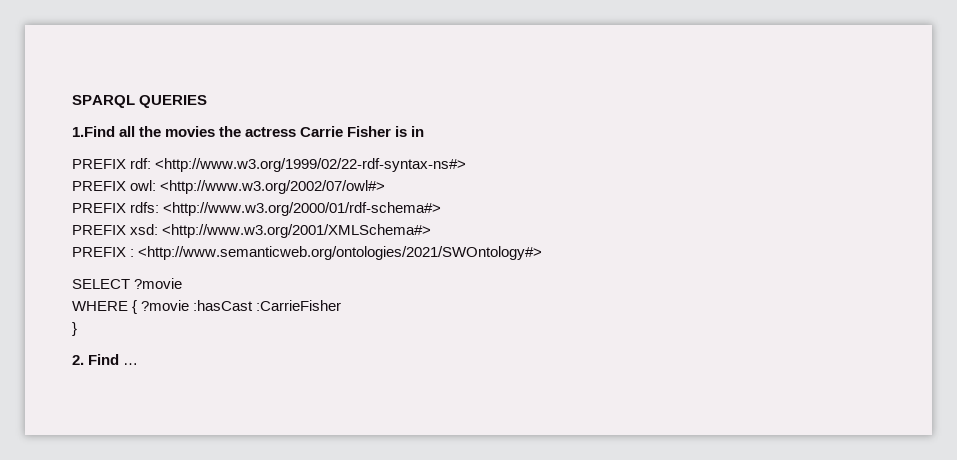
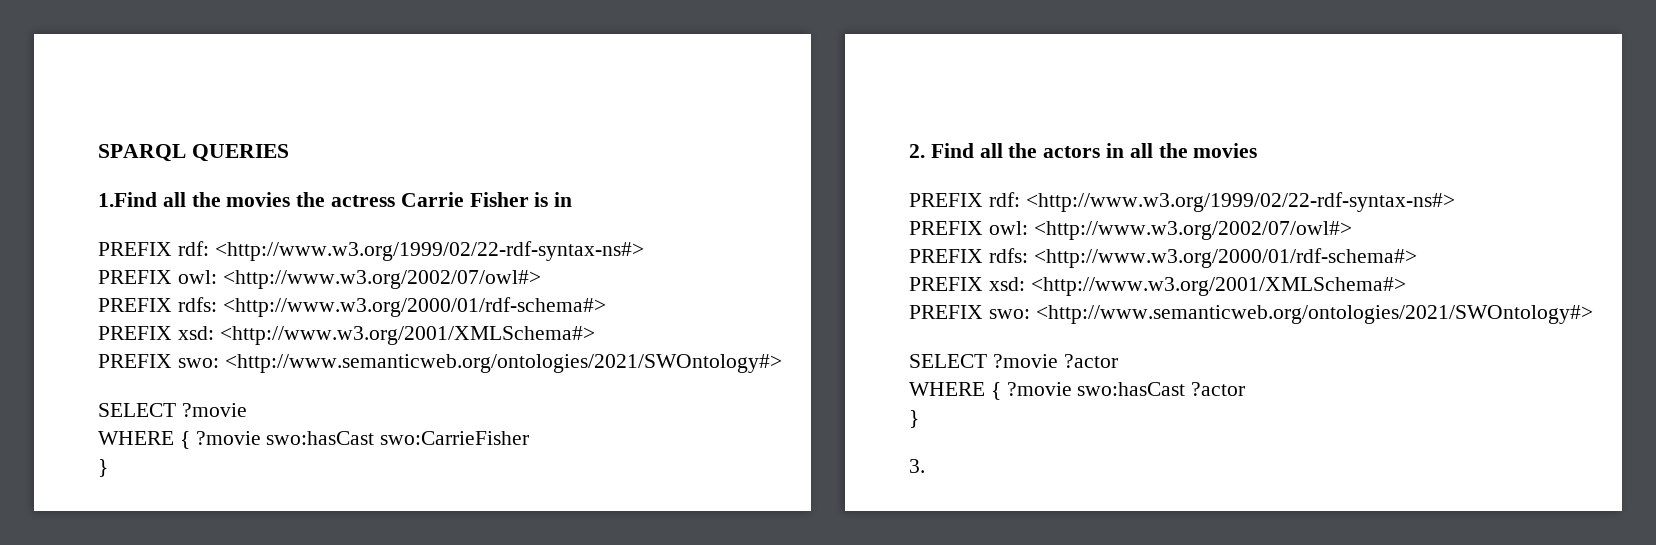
[130,249,135,257] : -> [177,358,219,368] swo:
[193,300,342,311] :hasCast :CarrieFisher -> [266,431,530,445] swo:hasCast swo:CarrieFisher
[123,363,139,365] … -> [979,143,1258,158] [909,192,1455,212] [909,221,1352,240] [909,248,1417,268] [909,277,1406,296] [909,305,1593,324] [909,354,1118,368] [909,382,1246,400] [909,410,919,428] [909,459,925,473] all the actors in all the movies // PREFIX rdf: <http://www.w3.org/1999/02/22-rdf-syntax-ns#> // PREFIX owl: <http://www.w3.org/2002/07/owl#> // PREFIX rdfs: <http://www.w3.org/2000/01/rdf-schema#> // PREFIX xsd: <http://www.w3.org/2001/XMLSchema#> // PREFIX swo: <http://www.semanticweb.org/ontologies/2021/SWOntology#> // SELECT ?movie ?actor // WHERE { ?movie swo:hasCast ?actor // } // 3.

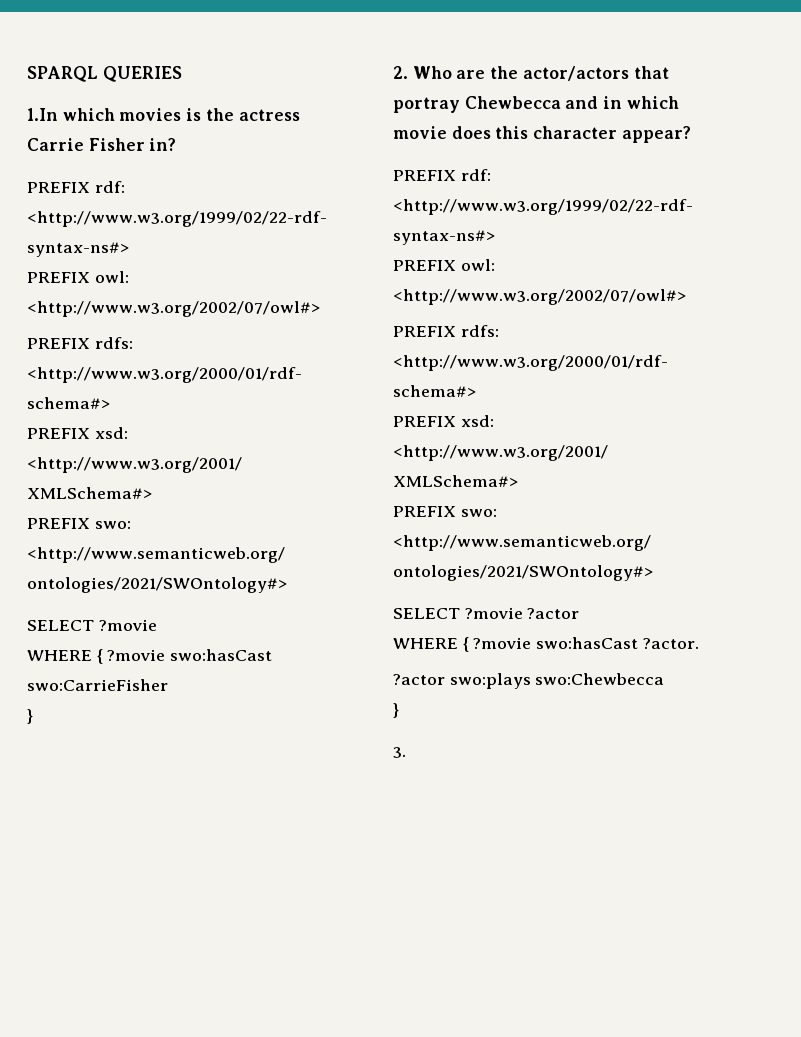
[98,192,291,207] 1.Find all the movies -> [27,108,202,121] 1.In which movies is
[534,192,573,207] is in -> [149,138,177,151] in?
[930,143,1258,158] Find all the actors in all the movies -> [412,66,669,81] [393,96,679,113] [393,126,691,143] Who are the actor/actors that portray Chewbecca and in which movie does this character appear?
[1191,382,1246,396] ?actor -> [642,638,699,649] [393,673,665,689] ?actor. // ?actor swo:plays swo:Chewbecca

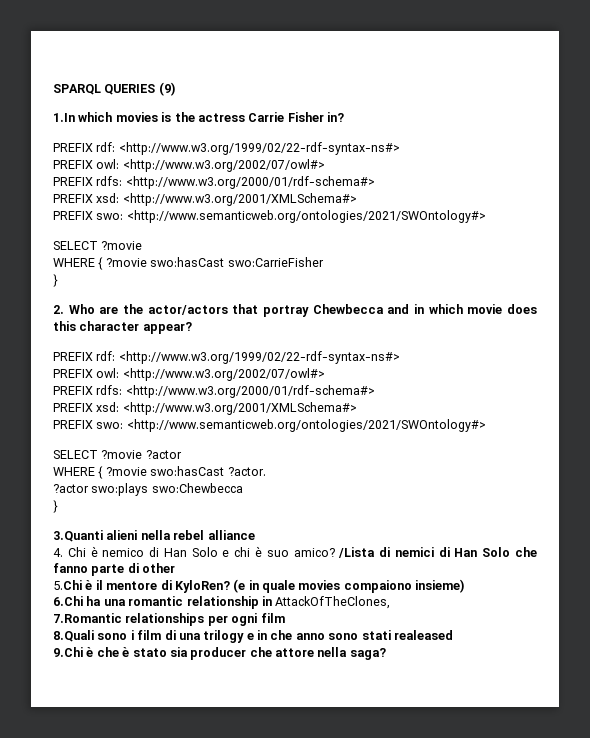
(182, 74) none -> [158,82,176,96] (9)
[393,747,406,758] 3. -> [53,530,255,542] [53,546,537,558] [53,563,176,576] [53,579,466,593] [53,596,391,609] [53,613,285,626] [53,630,453,643] [53,647,386,660] 3.Quanti alieni nella rebel alliance // 4. Chi è nemico di Han Solo e chi è suo amico? /Lista di nemici di Han Solo che fanno parte di other // 5.Chi è il mentore di KyloRen? (e in quale movies compaiono insieme) // 6.Chi ha una romantic relationship in AttackOfTheClones, // 7.Romantic relationships per ogni film // 8.Quali sono i film di una trilogy e in che anno sono stati realeased // 9.Chi è che è stato sia producer che attore nella saga?

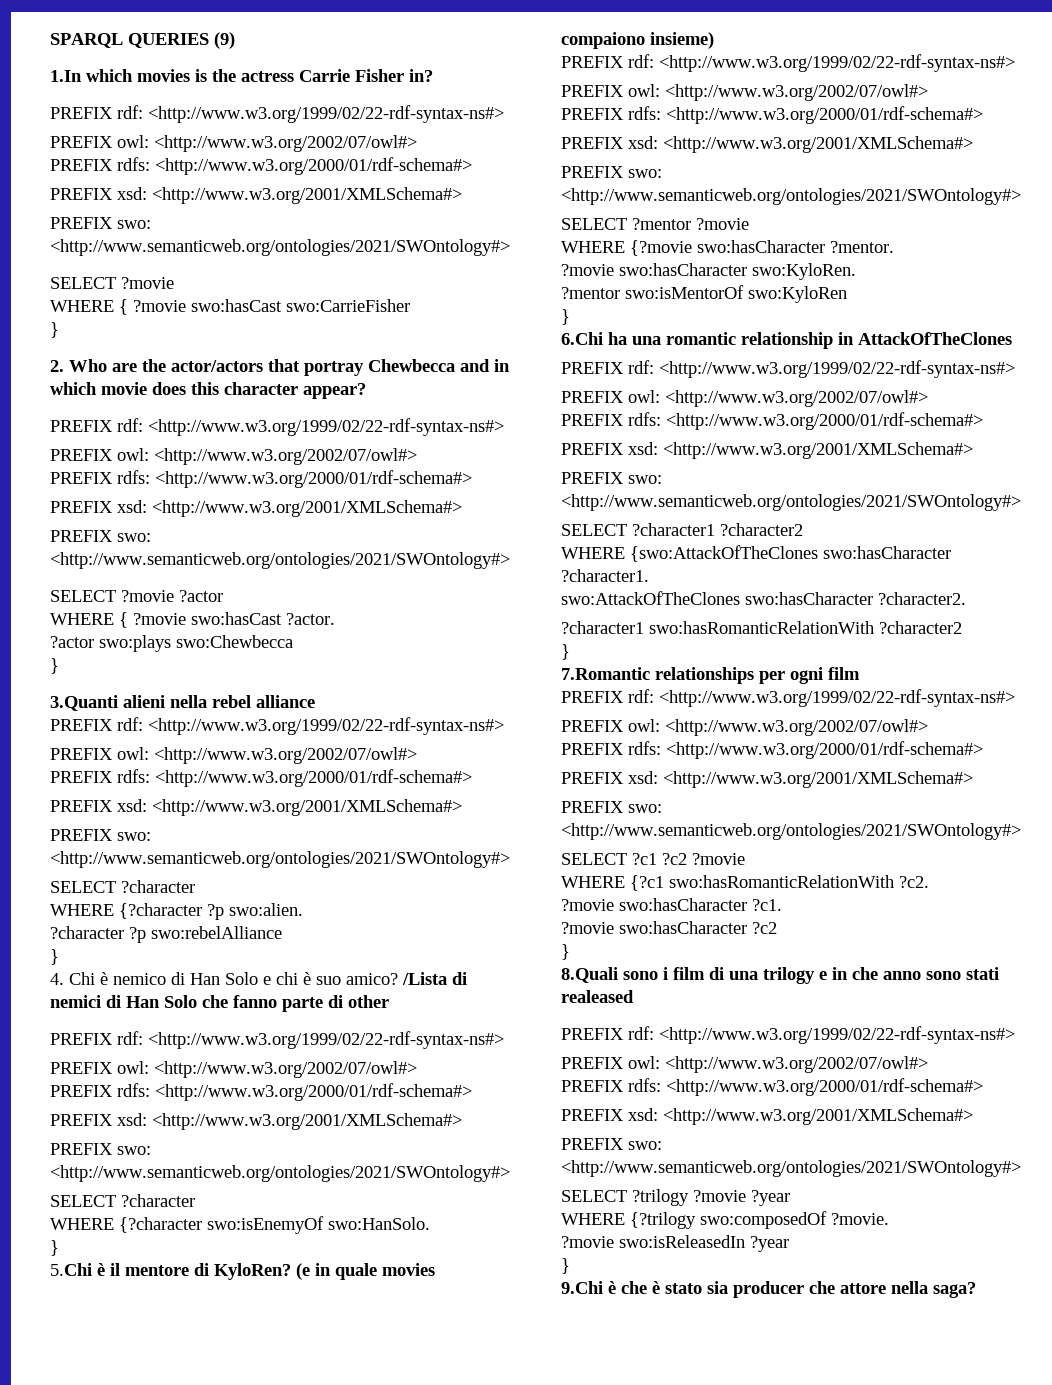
(255, 535) none -> [50,717,504,735] [50,747,417,764] [50,769,472,787] [50,799,462,816] [50,829,151,841] [50,851,510,868] [50,880,195,893] [50,903,303,920] [50,926,282,943] [50,949,59,965] // PREFIX rdf: <http://www.w3.org/1999/02/22-rdf-syntax-ns#> // PREFIX owl: <http://www.w3.org/2002/07/owl#> // PREFIX rdfs: <http://www.w3.org/2000/01/rdf-schema#> // PREFIX xsd: <http://www.w3.org/2001/XMLSchema#> // PREFIX swo: <http://www.semanticweb.org/ontologies/2021/SWOntology#> // SELECT ?character // WHERE {?character ?p swo:alien. // ?character ?p swo:rebelAlliance // }
(176, 568) none -> [50,1031,504,1049] [50,1061,417,1078] [50,1083,472,1101] [50,1113,462,1130] [50,1143,151,1155] [50,1165,510,1182] [50,1194,195,1207] [50,1216,430,1234] [50,1240,59,1256] // PREFIX rdf: <http://www.w3.org/1999/02/22-rdf-syntax-ns#> // PREFIX owl: <http://www.w3.org/2002/07/owl#> // PREFIX rdfs: <http://www.w3.org/2000/01/rdf-schema#> // PREFIX xsd: <http://www.w3.org/2001/XMLSchema#> // PREFIX swo: <http://www.semanticweb.org/ontologies/2021/SWOntology#> // SELECT ?character // WHERE {?character swo:isEnemyOf swo:HanSolo. // }
(466, 586) none -> [561,54,1015,72] [561,84,928,101] [561,106,983,124] [561,136,973,153] [561,166,662,178] [561,188,1021,205] [561,218,749,230] [561,240,894,256] [561,263,856,280] [561,285,847,303] [561,309,570,325] // PREFIX rdf: <http://www.w3.org/1999/02/22-rdf-syntax-ns#> // PREFIX owl: <http://www.w3.org/2002/07/owl#> // PREFIX rdfs: <http://www.w3.org/2000/01/rdf-schema#> // PREFIX xsd: <http://www.w3.org/2001/XMLSchema#> // PREFIX swo: <http://www.semanticweb.org/ontologies/2021/SWOntology#> // SELECT ?mentor ?movie // WHERE {?movie swo:hasCharacter ?mentor. // ?movie swo:hasCharacter swo:KyloRen. // ?mentor swo:isMentorOf swo:KyloRen // }
[275,596,391,609] AttackOfTheClones, -> [858,332,1012,345] [561,360,1015,378] [561,390,928,407] [561,412,983,430] [561,442,973,459] [561,472,662,484] [561,494,1021,511] [561,523,803,536] [561,545,951,562] [561,569,649,582] [561,591,966,605] [561,621,962,634] [561,644,570,660] AttackOfTheClones // PREFIX rdf: <http://www.w3.org/1999/02/22-rdf-syntax-ns#> // PREFIX owl: <http://www.w3.org/2002/07/owl#> // PREFIX rdfs: <http://www.w3.org/2000/01/rdf-schema#> // PREFIX xsd: <http://www.w3.org/2001/XMLSchema#> // PREFIX swo: <http://www.semanticweb.org/ontologies/2021/SWOntology#> // SELECT ?character1 ?character2 // WHERE {swo:AttackOfTheClones swo:hasCharacter ?character1. // swo:AttackOfTheClones swo:hasCharacter ?character2. // ?character1 swo:hasRomanticRelationWith ?character2 // }
(285, 618) none -> [561,689,1015,707] [561,719,928,736] [561,741,983,759] [561,771,973,788] [561,801,662,813] [561,823,1021,840] [561,853,745,865] [561,875,929,891] [561,898,782,911] [561,921,777,934] [561,944,570,960] // PREFIX rdf: <http://www.w3.org/1999/02/22-rdf-syntax-ns#> // PREFIX owl: <http://www.w3.org/2002/07/owl#> // PREFIX rdfs: <http://www.w3.org/2000/01/rdf-schema#> // PREFIX xsd: <http://www.w3.org/2001/XMLSchema#> // PREFIX swo: <http://www.semanticweb.org/ontologies/2021/SWOntology#> // SELECT ?c1 ?c2 ?movie // WHERE {?c1 swo:hasRomanticRelationWith ?c2. // ?movie swo:hasCharacter ?c1. // ?movie swo:hasCharacter ?c2 // }
(453, 635) none -> [561,1026,1015,1044] [561,1056,928,1073] [561,1078,983,1096] [561,1108,973,1125] [561,1138,662,1150] [561,1160,1021,1177] [561,1189,790,1206] [561,1211,889,1229] [561,1235,789,1252] [561,1258,570,1274] // PREFIX rdf: <http://www.w3.org/1999/02/22-rdf-syntax-ns#> // PREFIX owl: <http://www.w3.org/2002/07/owl#> // PREFIX rdfs: <http://www.w3.org/2000/01/rdf-schema#> // PREFIX xsd: <http://www.w3.org/2001/XMLSchema#> // PREFIX swo: <http://www.semanticweb.org/ontologies/2021/SWOntology#> // SELECT ?trilogy ?movie ?year // WHERE {?trilogy swo:composedOf ?movie. // ?movie swo:isReleasedIn ?year // }

